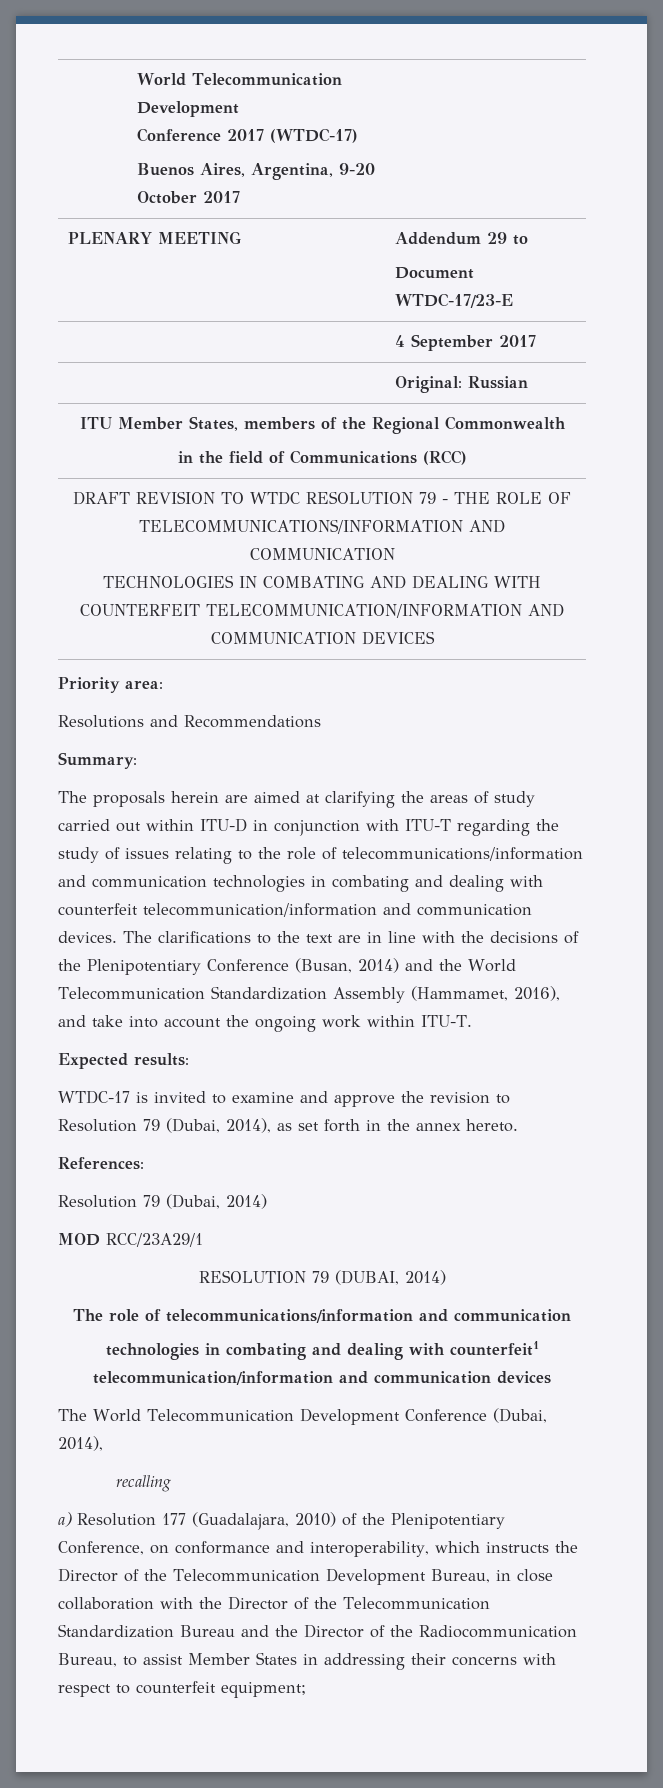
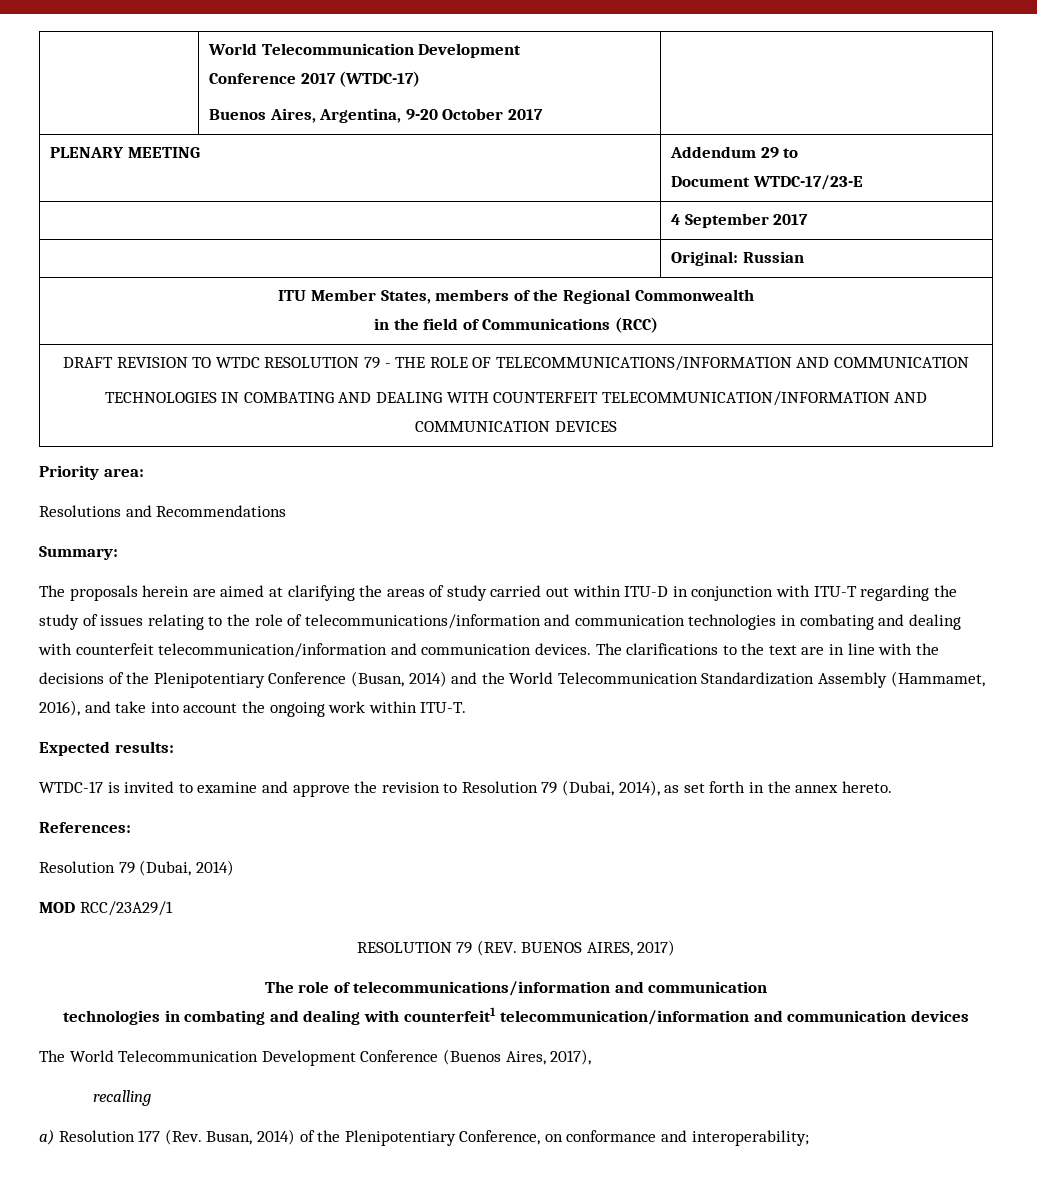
[334,1270,446,1285] (DUBAI, 2014) -> [476,940,676,956] (REV. BUENOS AIRES, 2017)
[492,1408,547,1423] [58,1436,103,1451] (Dubai, 2014), -> [442,1049,592,1065] (Buenos Aires, 2017),
[192,1512,336,1530] (Guadalajara, 2010) -> [164,1129,295,1145] (Rev. Busan, 2014)
[310,1541,578,1557] [58,1568,553,1585] [58,1596,490,1610] [58,1624,577,1638] [58,1652,556,1670] [58,1681,306,1698] interoperability, which instructs the Director of the Telecommunication Development Bureau, in close collaboration with the Director of the Telecommunication Standardization Bureau and the Director of the Radiocommunication Bureau, to assist Member States in addressing their concerns with respect to counterfeit equipment; -> [691,1130,809,1146] interoperability;

